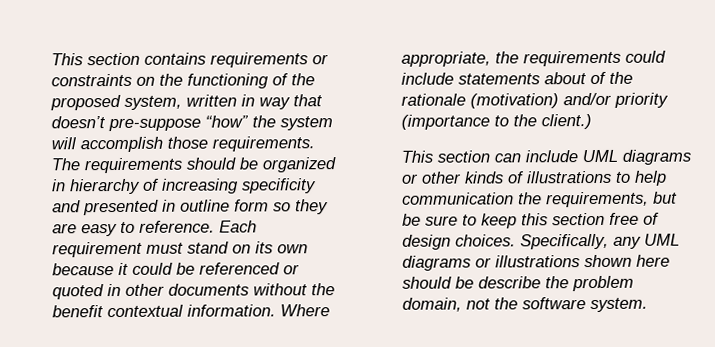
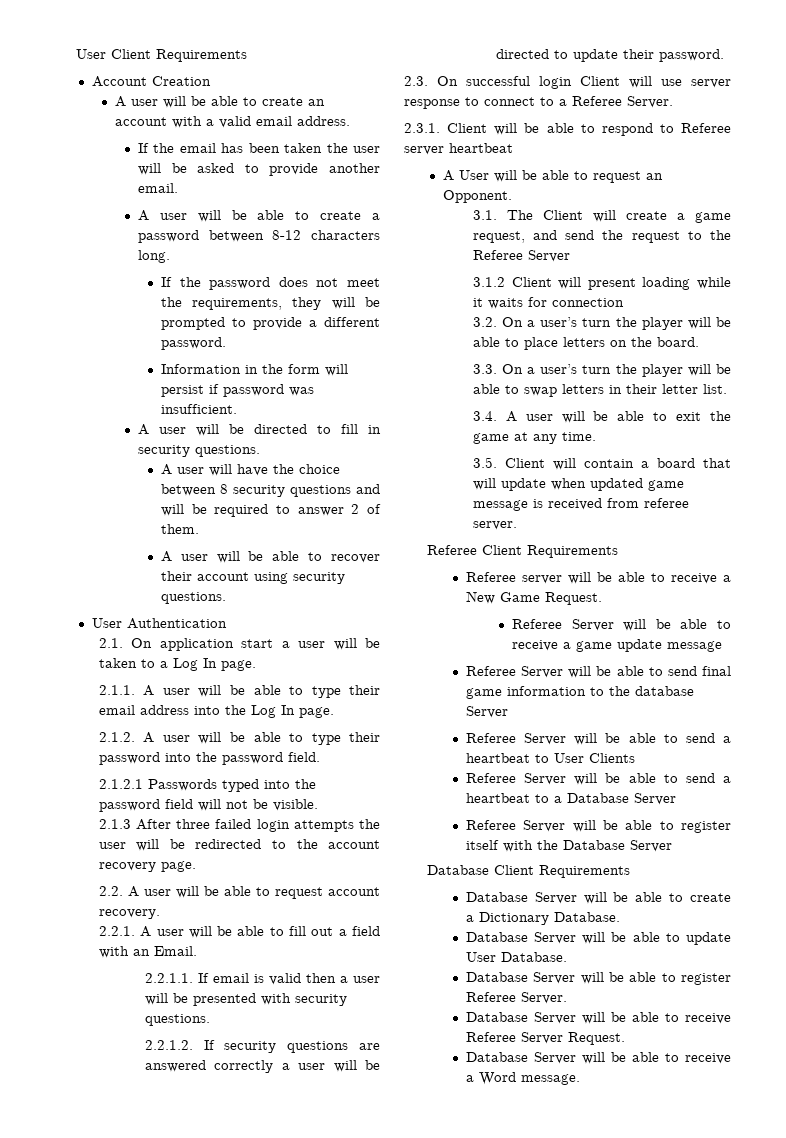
[51,52,330,68] [51,73,316,89] [50,94,324,111] [51,115,334,132] [51,136,316,153] [51,157,337,174] [52,178,318,195] [52,199,330,216] [52,220,258,237] [52,241,309,258] [52,262,301,276] [52,283,336,300] [52,304,331,318] [401,50,667,67] [401,71,634,85] [401,92,670,109] [401,114,593,130] [401,149,692,165] [402,170,668,186] [402,191,679,208] [402,212,661,229] [402,233,681,250] [402,254,671,271] [402,275,635,292] [402,297,649,313] This section contains requirements or constraints on the functioning of the proposed system, written in way that doesn’t pre-suppose “how” the system will accomplish those requirements. The requirements should be organized in hierarchy of increasing specificity and presented in outline form so they are easy to reference. Each requirement must stand on its own because it could be referenced or quoted in other documents without the benefit contextual information. Where appropriate, the requirements could include statements about of the rationale (motivation) and/or priority (importance to the client.) // This section can include UML diagrams or other kinds of illustrations to help communication the requirements, but be sure to keep this section free of design choices. Specifically, any UML diagrams or illustrations shown here should be describe the problem domain, not the software system. -> [75,49,247,62] [91,76,211,87] [114,96,325,108] [114,116,350,128] [137,143,380,153] [137,163,380,176] [137,183,178,193] [137,210,380,222] [137,230,380,243] [137,250,170,263] [160,277,380,290] [160,297,381,310] [160,317,381,330] [160,337,226,350] [160,364,348,376] [160,384,314,397] [160,404,237,414] [137,424,381,436] [137,445,260,457] [160,464,340,476] [160,484,381,497] [160,504,381,517] [160,524,199,534] [160,551,381,563] [160,571,345,584] [160,592,226,604] [91,618,227,629] [98,638,380,651] [98,658,256,671] [98,685,380,698] [98,705,334,718] [98,732,380,745] [98,752,320,765] [98,779,316,792] [98,799,318,812] [98,819,381,832] [98,839,380,851] [98,861,196,872] [98,886,380,899] [98,909,160,919] [98,926,380,938] [98,946,197,958] [144,973,380,985] [144,993,347,1006] [144,1014,210,1026] [144,1040,380,1053] [144,1060,380,1073] [495,49,724,62] [404,76,731,89] [404,96,673,109] [404,123,731,136] [404,143,513,155] [442,170,663,183] [442,190,512,203] [472,210,731,223] [472,230,731,243] [472,250,570,262] [472,277,731,290] [472,297,624,309] [472,317,731,330] [472,337,699,350] [472,364,731,377] [472,384,727,397] [472,411,731,423] [472,432,596,444] [472,457,731,470] [472,478,684,491] [472,498,689,511] [472,521,517,530] [426,545,618,558] [465,572,731,584] [465,591,602,605] [511,619,731,631] [511,639,722,652] [465,666,731,678] [465,686,694,699] [465,706,508,718] [465,733,731,745] [465,753,635,763] [465,773,731,785] [465,793,676,805] [465,820,731,833] [465,840,672,852] [426,865,630,878] [465,892,731,904] [465,912,620,925] [465,932,731,945] [465,952,567,962] [465,972,731,985] [465,992,567,1004] [465,1012,731,1024] [465,1032,625,1045] [465,1052,731,1064] [465,1072,580,1085] User Client Requirements // Account Creation // A user will be able to create an account with a valid email address. // If the email has been taken the user will be asked to provide another email. // A user will be able to create a password between 8-12 characters long. // If the password does not meet the requirements, they will be prompted to provide a different password. // Information in the form will persist if password was insufficient. // A user will be directed to fill in security questions. // A user will have the choice between 8 security questions and will be required to answer 2 of them. // A user will be able to recover their account using security questions. // User Authentication // 2.1. On application start a user will be taken to a Log In page. // 2.1.1. A user will be able to type their email address into the Log In page. // 2.1.2. A user will be able to type their password into the password field. // 2.1.2.1 Passwords typed into the password field will not be visible. // 2.1.3 After three failed login attempts the user will be redirected to the account recovery page. // 2.2. A user will be able to request account recovery. // 2.2.1. A user will be able to fill out a field with an Email. // 2.2.1.1. If email is valid then a user will be presented with security questions. // 2.2.1.2. If security questions are answered correctly a user will be directed to update their password. // 2.3. On successful login Client will use server response to connect to a Referee Server. // 2.3.1. Client will be able to respond to Referee server heartbeat // A User will be able to request an Opponent. // 3.1. The Client will create a game request, and send the request to the Referee Server // 3.1.2 Client will present loading while it waits for connection // 3.2. On a user’s turn the player will be able to place letters on the board. // 3.3. On a user’s turn the player will be able to swap letters in their letter list. // 3.4. A user will be able to exit the game at any time. // 3.5. Client will contain a board that will update when updated game message is received from referee server. // Referee Client Requirements // Referee server will be able to receive a New Game Request. // Referee Server will be able to receive a game update message // Referee Server will be able to send final game information to the database Server // Referee Server will be able to send a heartbeat to User Clients // Referee Server will be able to send a heartbeat to a Database Server // Referee Server will be able to register itself with the Database Server // Database Client Requirements // Database Server will be able to create a Dictionary Database. // Database Server will be able to update User Database. // Database Server will be able to register Referee Server. // Database Server will be able to receive Referee Server Request. // Database Server will be able to receive a Word message.

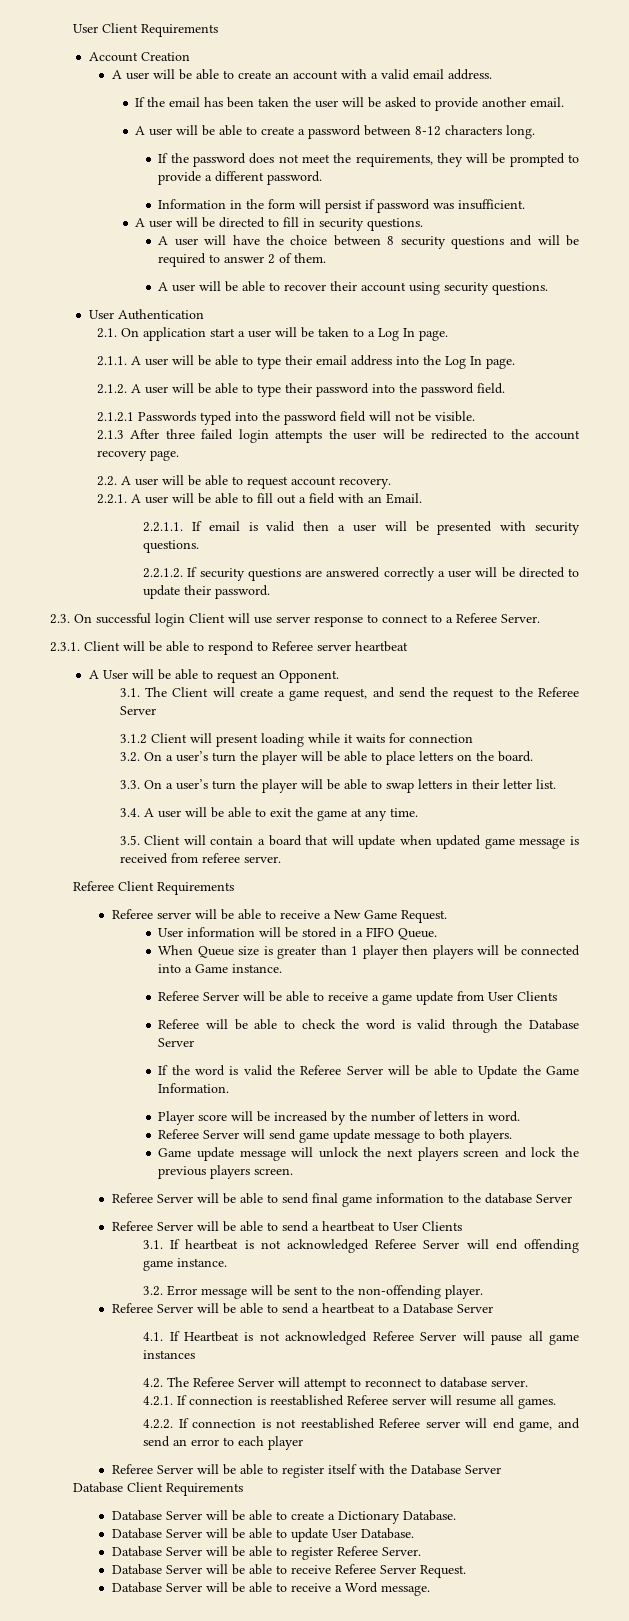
(602, 598) none -> [158,927,438,940] [158,945,580,959] [158,964,283,973] // User information will be stored in a FIFO Queue. // When Queue size is greater than 1 player then players will be connected into a Game instance.
[666,641,722,652] message -> [457,991,558,1001] [158,1019,579,1033] [158,1038,195,1047] [158,1065,579,1079] [158,1083,230,1093] [158,1111,521,1125] [158,1129,513,1143] [158,1147,579,1161] [158,1165,294,1179] from User Clients // Referee will be able to check the word is valid through the Database Server // If the word is valid the Referee Server will be able to Update the Game Information. // Player score will be increased by the number of letters in word. // Referee Server will send game update message to both players. // Game update message will unlock the next players screen and lock the previous players screen.
(635, 758) none -> [143,1239,579,1253] [143,1258,228,1271] [143,1285,484,1299] // 3.1. If heartbeat is not acknowledged Referee Server will end offending game instance. // 3.2. Error message will be sent to the non-offending player.
(676, 799) none -> [143,1331,579,1345] [143,1350,196,1359] [143,1377,529,1391] [143,1395,557,1409] [143,1418,580,1432] [143,1436,304,1450] // 4.1. If Heartbeat is not acknowledged Referee Server will pause all game instances // 4.2. The Referee Server will attempt to reconnect to database server. // 4.2.1. If connection is reestablished Referee server will resume all games. // 4.2.2. If connection is not reestablished Referee server will end game, and send an error to each player

